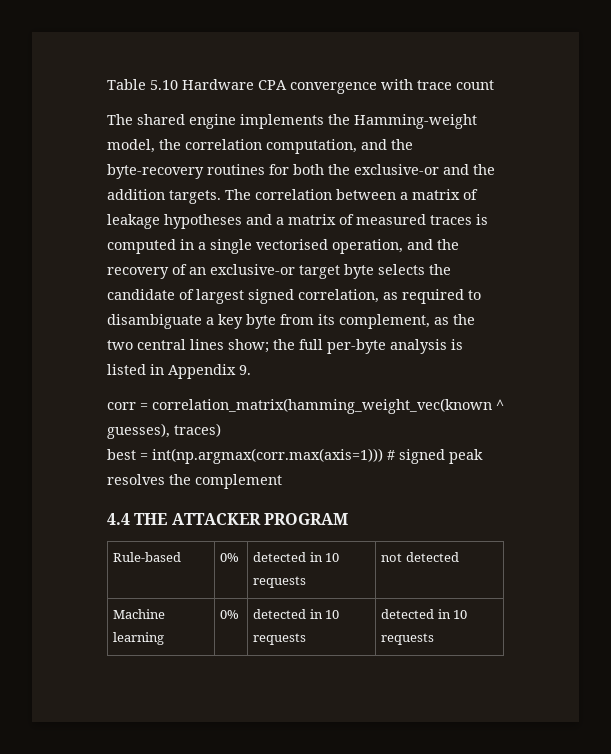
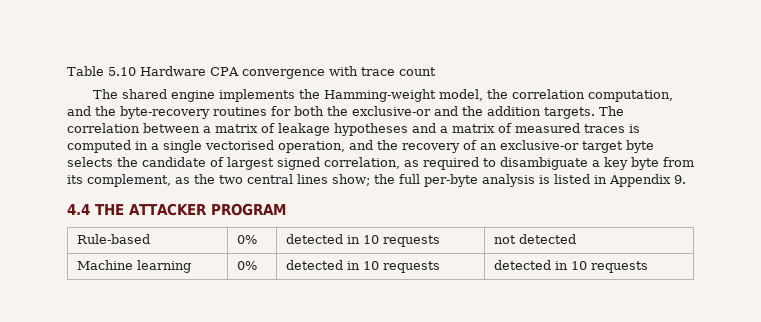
[107,398,504,414] [107,423,221,439] [107,448,483,464] [107,474,282,489] // corr = correlation_matrix(hamming_weight_vec(known ^ guesses), traces) // best = int(np.argmax(corr.max(axis=1))) # signed peak resolves the complement -> (686, 179) none

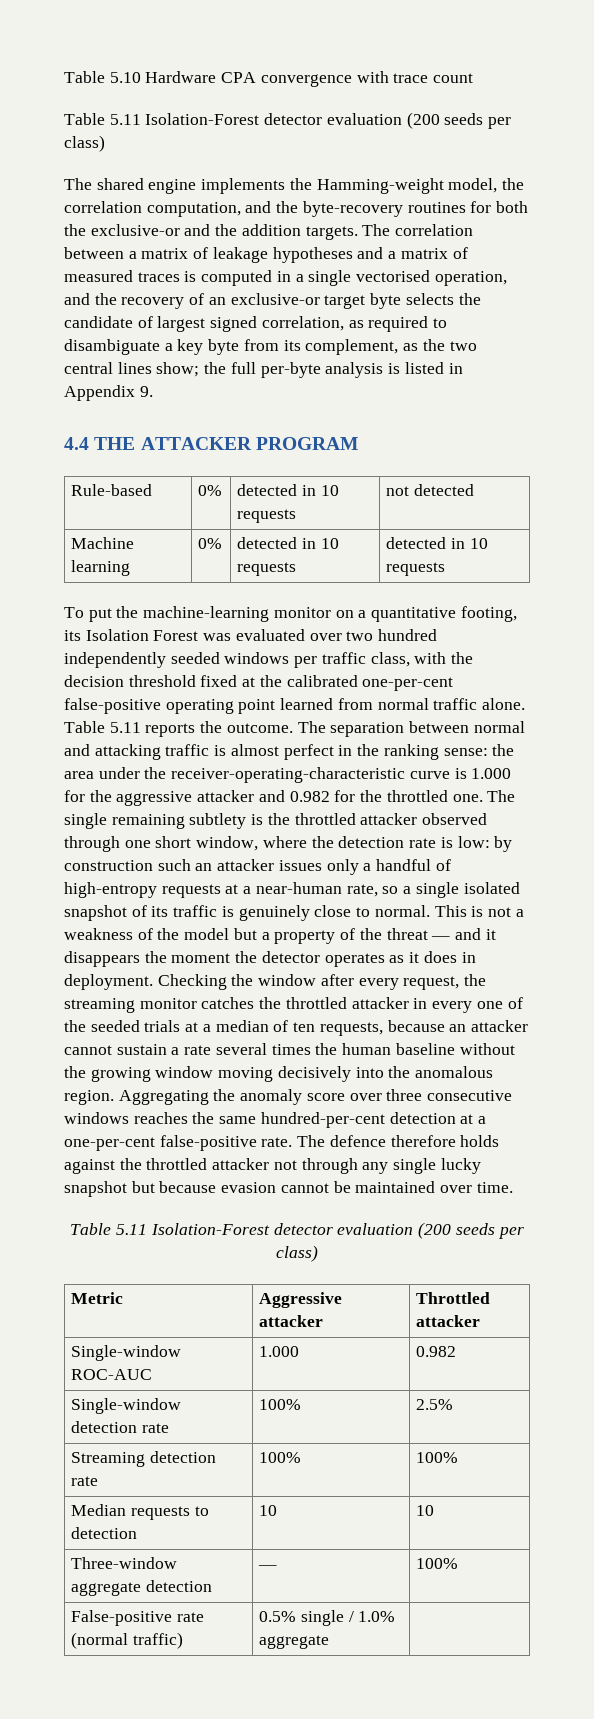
(436, 71) none -> [64,112,512,129] [64,135,105,152] // Table 5.11 Isolation-Forest detector evaluation (200 seeds per class)
(649, 267) none -> [64,606,517,622] [64,629,438,641] [64,652,474,668] [64,675,454,691] [64,698,526,714] [64,721,525,737] [64,744,515,760] [64,767,512,783] [64,790,516,806] [64,813,488,829] [64,836,513,852] [64,859,451,875] [64,882,520,898] [64,905,524,921] [64,928,496,944] [64,951,476,967] [64,974,487,990] [64,997,523,1013] [64,1020,528,1036] [64,1043,515,1055] [64,1066,494,1082] [64,1089,513,1105] [64,1112,487,1128] [64,1135,500,1151] [64,1158,481,1174] [64,1181,513,1197] [70,1222,524,1239] [276,1245,318,1262] [71,1292,124,1304] [259,1292,343,1308] [259,1315,324,1327] [416,1292,491,1304] [416,1315,481,1327] [71,1345,182,1361] [71,1369,153,1380] [259,1346,300,1357] [416,1346,457,1357] [71,1398,182,1414] [71,1421,169,1433] [259,1399,302,1410] [416,1399,454,1410] [71,1451,216,1467] [71,1476,99,1486] [259,1452,302,1463] [416,1452,459,1463] [71,1504,209,1520] [71,1527,138,1539] [259,1505,278,1516] [416,1505,435,1516] [71,1557,178,1569] [71,1580,212,1596] [258,1565,278,1569] [416,1558,459,1569] [71,1610,204,1626] [71,1632,183,1649] [259,1610,396,1626] [259,1635,330,1649] // To put the machine-learning monitor on a quantitative footing, its Isolation Forest was evaluated over two hundred independently seeded windows per traffic class, with the decision threshold fixed at the calibrated one-per-cent false-positive operating point learned from normal traffic alone. Table 5.11 reports the outcome. The separation between normal and attacking traffic is almost perfect in the ranking sense: the area under the receiver-operating-characteristic curve is 1.000 for the aggressive attacker and 0.982 for the throttled one. The single remaining subtlety is the throttled attacker observed through one short window, where the detection rate is low: by construction such an attacker issues only a handful of high-entropy requests at a near-human rate, so a single isolated snapshot of its traffic is genuinely close to normal. This is not a weakness of the model but a property of the threat — and it disappears the moment the detector operates as it does in deployment. Checking the window after every request, the streaming monitor catches the throttled attacker in every one of the seeded trials at a median of ten requests, because an attacker cannot sustain a rate several times the human baseline without the growing window moving decisively into the anomalous region. Aggregating the anomaly score over three consecutive windows reaches the same hundred-per-cent detection at a one-per-cent false-positive rate. The defence therefore holds against the throttled attacker not through any single lucky snapshot but because evasion cannot be maintained over time. // Table 5.11 Isolation-Forest detector evaluation (200 seeds per class) // Metric | Aggressive attacker | Throttled attacker // Single-window ROC-AUC | 1.000 | 0.982 // Single-window detection rate | 100% | 2.5% // Streaming detection rate | 100% | 100% // Median requests to detection | 10 | 10 // Three-window aggregate detection | — | 100% // False-positive rate (normal traffic) | 0.5% single / 1.0% aggregate |

